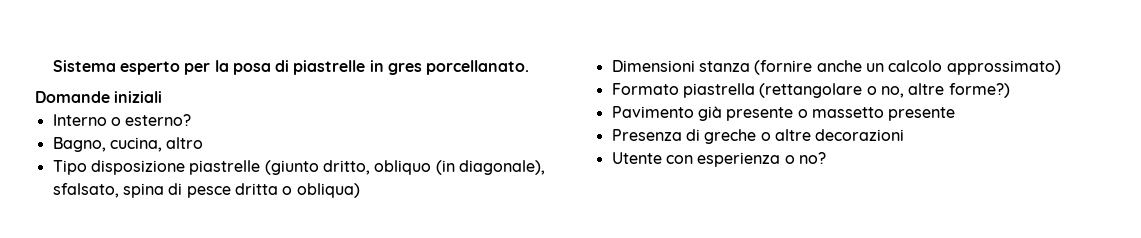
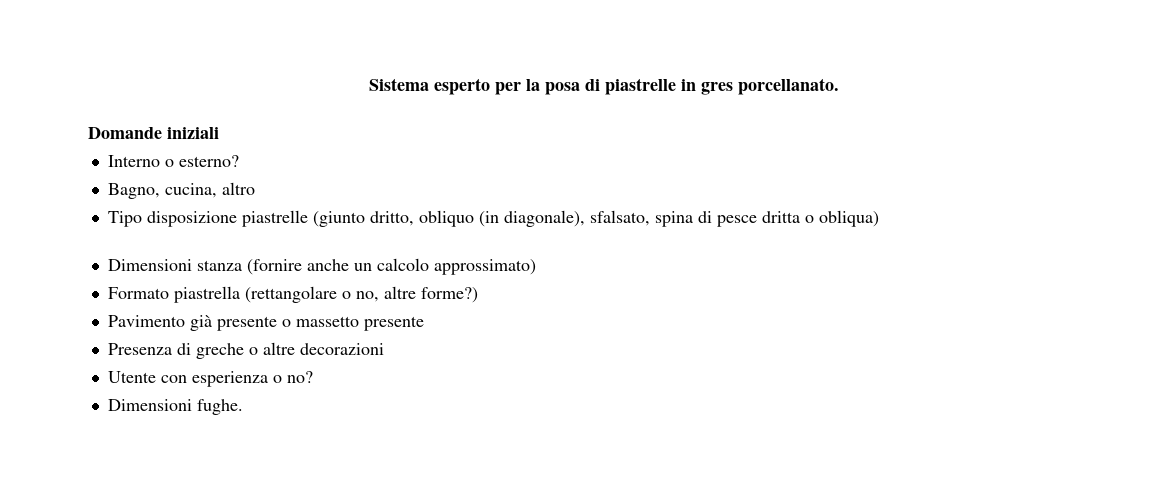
(826, 158) none -> [107,399,243,415] // Dimensioni fughe.

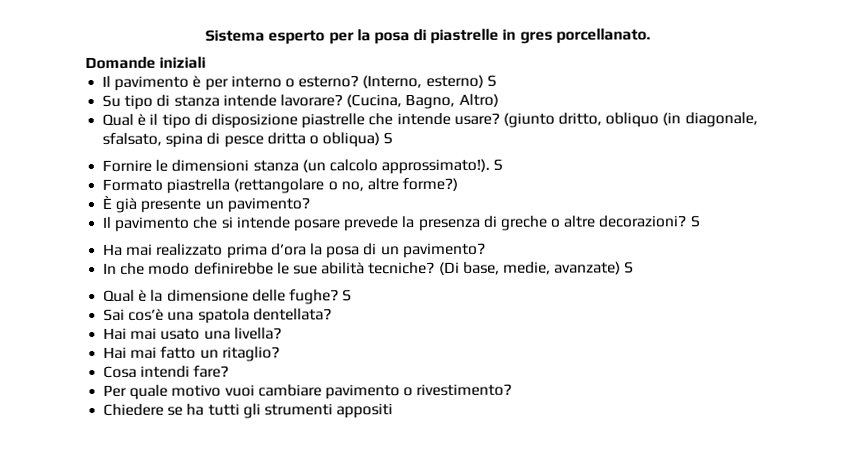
[107,155,239,167] [107,182,255,199] [107,210,308,227] Interno o esterno? // Bagno, cucina, altro // Tipo disposizione piastrelle -> [102,74,497,91] [102,93,499,110] [102,112,500,129] Il pavimento è per interno o esterno? (Interno, esterno) S // Su tipo di stanza intende lavorare? (Cucina, Bagno, Altro) // Qual è il tipo di disposizione piastrelle che intende usare?
[503,210,585,227] diagonale), -> [684,112,758,128] diagonale,
[107,258,536,275] // Dimensioni stanza (fornire anche un calcolo approssimato) -> [383,132,394,145] [102,158,504,175] S // Fornire le dimensioni stanza (un calcolo approssimato!). S
[107,315,185,327] Pavimento -> [102,195,113,209] È
[281,316,424,331] [107,342,384,359] [107,371,313,387] [107,399,243,415] o massetto presente // Presenza di greche o altre decorazioni // Utente con esperienza o no? // Dimensioni fughe. -> [204,197,310,213] [102,215,700,232] [103,242,486,259] [103,261,635,275] [103,289,353,305] [103,308,332,324] [103,327,282,340] [103,346,280,362] [103,365,230,378] [103,383,513,400] [103,403,394,419] un pavimento? // Il pavimento che si intende posare prevede la presenza di greche o altre decorazioni? S // Ha mai realizzato prima d’ora la posa di un pavimento? // In che modo definirebbe le sue abilità tecniche? (Di base, medie, avanzate) S // Qual è la dimensione delle fughe? S // Sai cos’è una spatola dentellata? // Hai mai usato una livella? // Hai mai fatto un ritaglio? // Cosa intendi fare? // Per quale motivo vuoi cambiare pavimento o rivestimento? // Chiedere se ha tutti gli strumenti appositi

